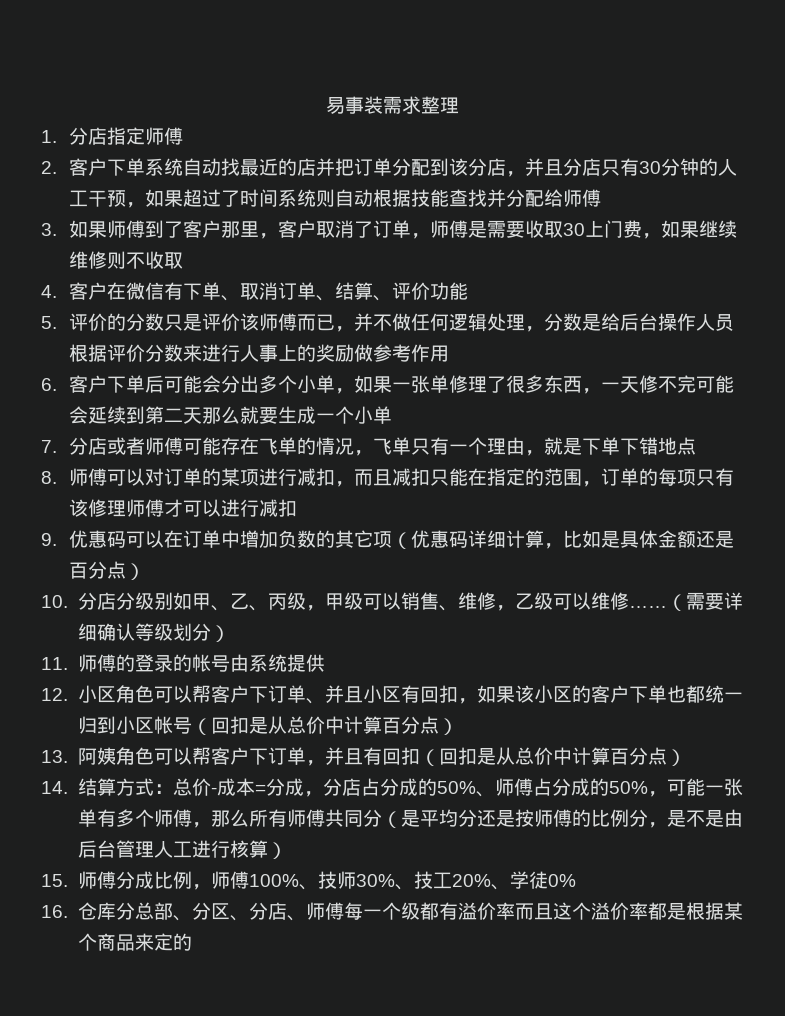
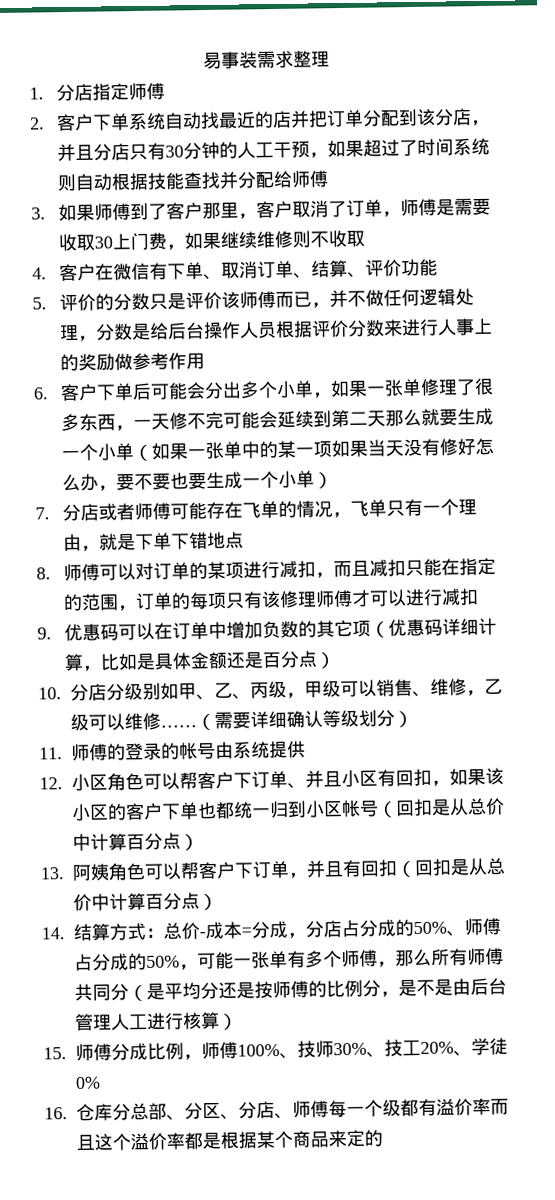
(393, 415) none -> [132,437,494,462] [61,470,333,492] （如果一张单中的某一项如果当天没有修好怎么办，要不要也要生成一个小单）

